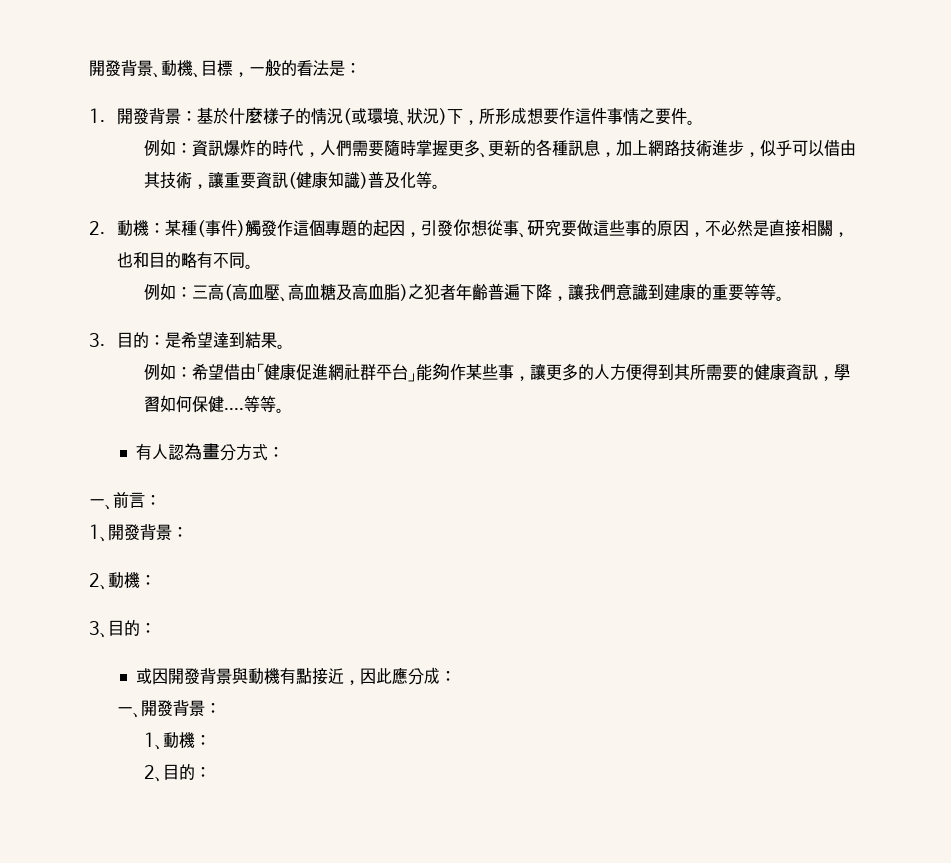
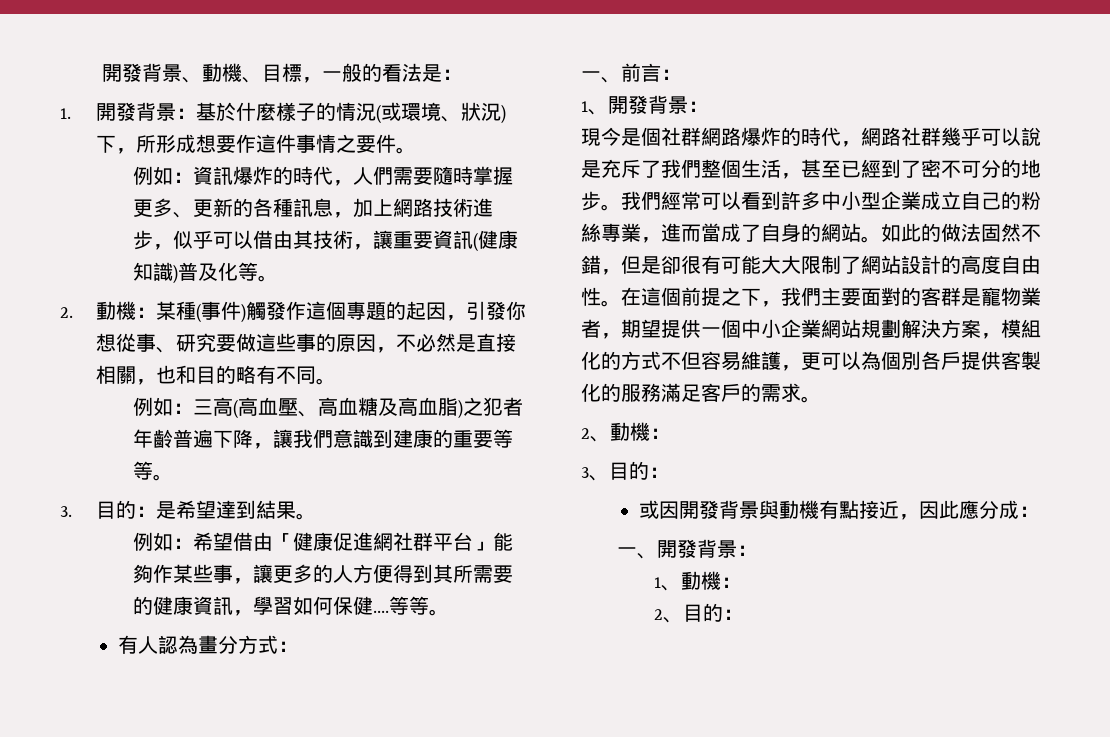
(188, 532) none -> [581,127,1041,147] [581,159,1041,179] [581,191,1041,211] [581,223,1041,243] [581,255,1041,275] [581,287,1041,307] [581,319,1041,339] [581,351,1041,371] [581,383,821,403] // 現今是個社群網路爆炸的時代，網路社群幾乎可以說是充斥了我們整個生活，甚至已經到了密不可分的地步。我們經常可以看到許多中小型企業成立自己的粉絲專業，進而當成了自身的網站。如此的做法固然不錯，但是卻很有可能大大限制了網站設計的高度自由性。在這個前提之下，我們主要面對的客群是寵物業者，期望提供一個中小企業網站規劃解決方案，模組化的方式不但容易維護，更可以為個別各戶提供客製化的服務滿足客戶的需求。

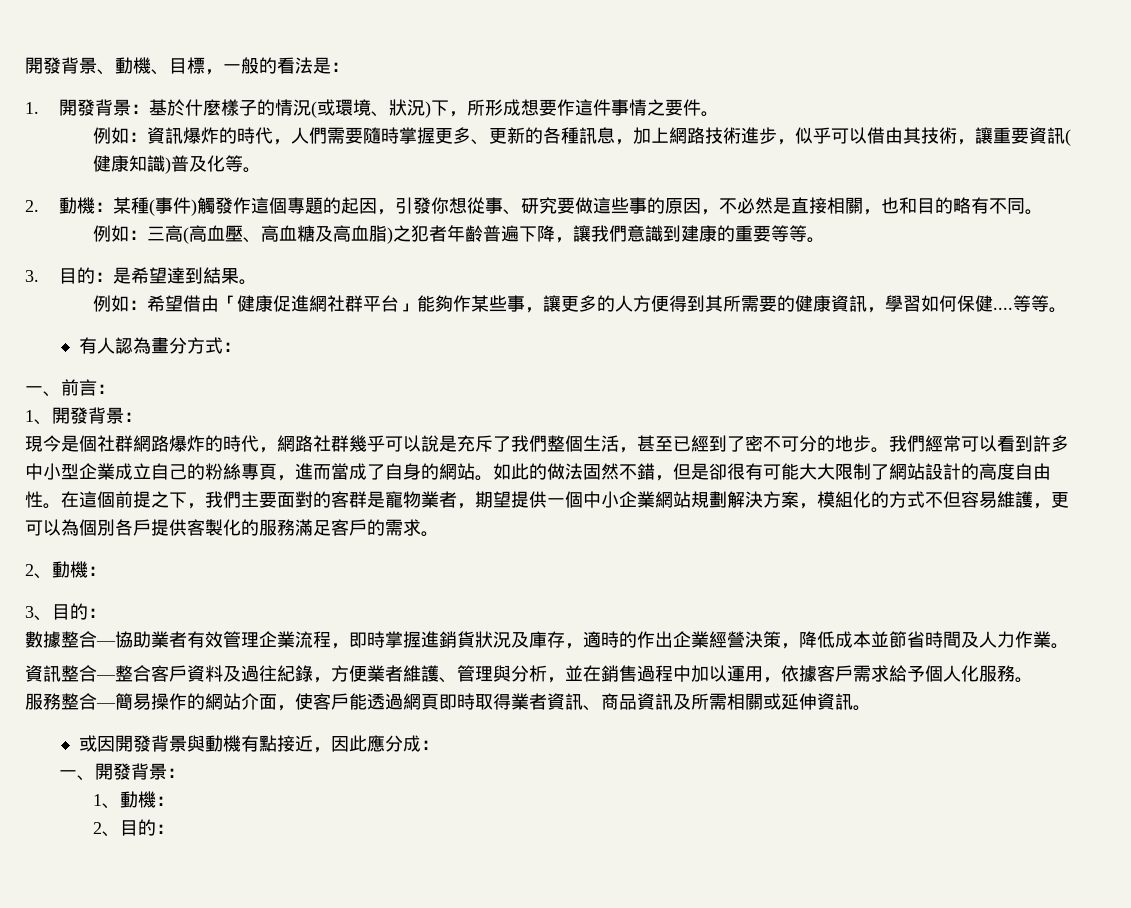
[621,223,641,242] 業 -> [259,463,277,480] 頁
(669, 472) none -> [25,631,1069,649] [25,665,1033,683] [25,693,871,711] // 數據整合—協助業者有效管理企業流程，即時掌握進銷貨狀況及庫存，適時的作出企業經營決策，降低成本並節省時間及人力作業。 // 資訊整合—整合客戶資料及過往紀錄，方便業者維護、管理與分析，並在銷售過程中加以運用，依據客戶需求給予個人化服務。 // 服務整合—簡易操作的網站介面，使客戶能透過網頁即時取得業者資訊、商品資訊及所需相關或延伸資訊。

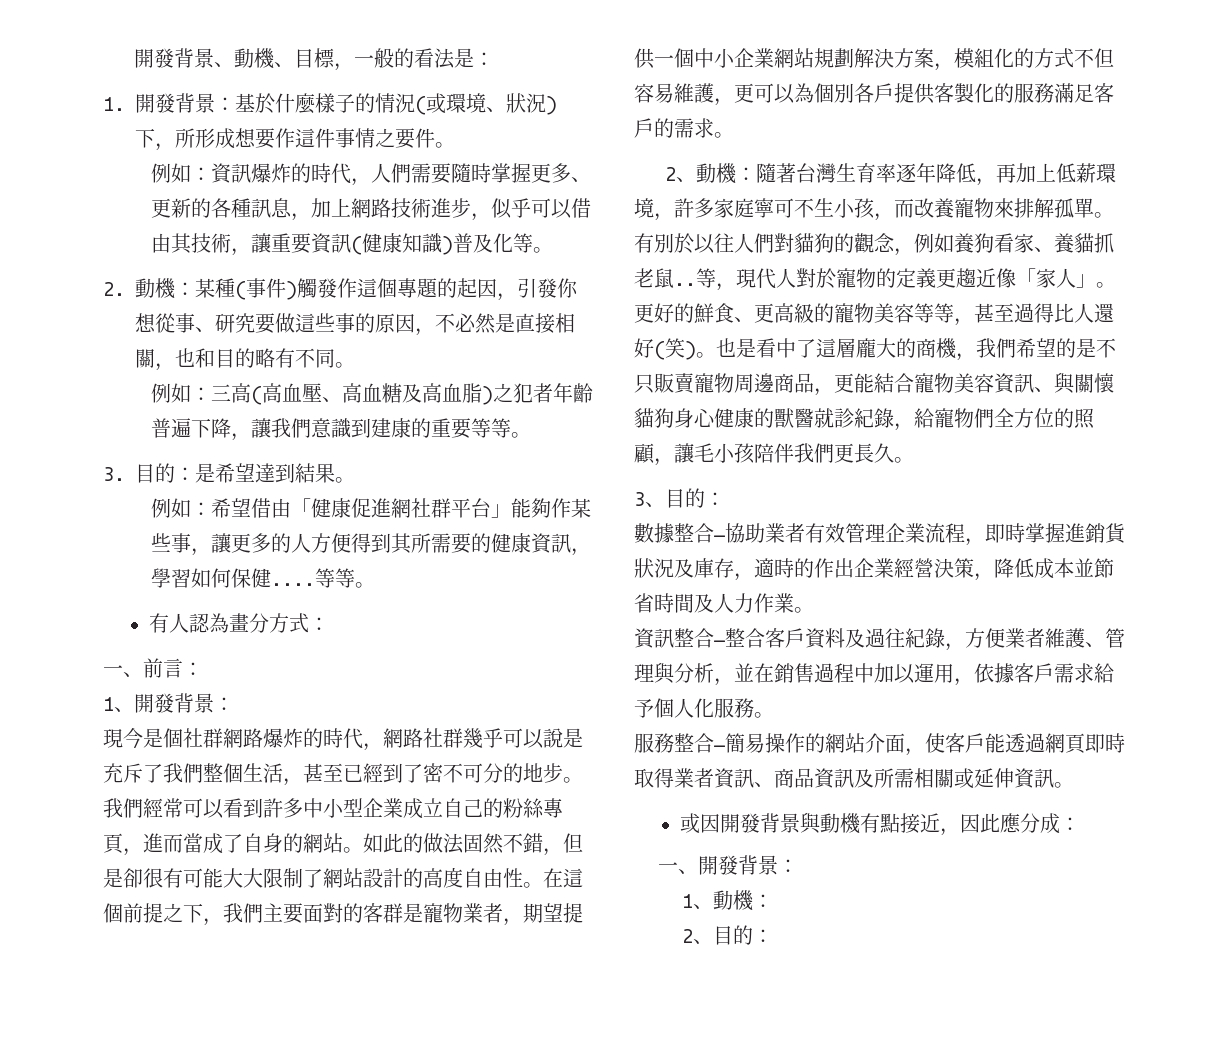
(106, 571) none -> [755,163,1116,186] [634,198,1114,221] [634,233,1114,256] [634,268,1116,291] [634,303,1114,326] [634,338,1116,361] [634,372,1114,396] [634,408,1095,431] [634,443,914,466] 隨著台灣生育率逐年降低，再加上低薪環境，許多家庭寧可不生小孩，而改養寵物來排解孤單。有別於以往人們對貓狗的觀念，例如養狗看家、養貓抓老鼠..等，現代人對於寵物的定義更趨近像「家人」。更好的鮮食、更高級的寵物美容等等，甚至過得比人還好(笑)。也是看中了這層龐大的商機，我們希望的是不只販賣寵物周邊商品，更能結合寵物美容資訊、與關懷貓狗身心健康的獸醫就診紀錄，給寵物們全方位的照顧，讓毛小孩陪伴我們更長久。

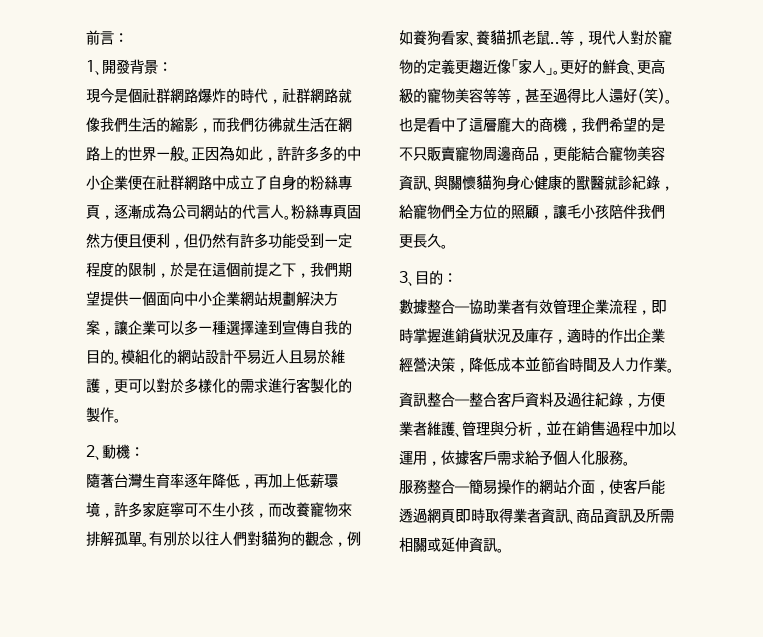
[133,48,494,71] [103,93,557,115] [135,128,455,151] [150,163,591,186] [150,198,591,221] [150,233,553,256] [103,278,578,301] [135,313,575,336] [135,348,355,371] [150,383,593,405] [150,418,531,441] [103,463,355,483] [150,498,591,518] [150,533,591,556] [150,568,375,588] [148,613,329,633] [103,665,143,677] 開發背景、動機、目標，一般的看法是： // 1.開發背景：基於什麼樣子的情況(或環境、狀況)下，所形成想要作這件事情之要件。 // 例如：資訊爆炸的時代，人們需要隨時掌握更多、更新的各種訊息，加上網路技術進步，似乎可以借由其技術，讓重要資訊(健康知識)普及化等。 // 2.動機：某種(事件)觸發作這個專題的起因，引發你想從事、研究要做這些事的原因，不必然是直接相關，也和目的略有不同。 // 例如：三高(高血壓、高血糖及高血脂)之犯者年齡普遍下降，讓我們意識到建康的重要等等。 // 3.目的：是希望達到結果。 // 例如：希望借由「健康促進網社群平台」能夠作某些事，讓更多的人方便得到其所需要的健康資訊，學習如何保健....等等。 // 有人認為畫分方式： // 一、 -> (86, 37) none
[383,728,583,749] [103,763,583,786] [103,798,563,819] [103,833,583,856] [103,867,543,888] 網路社群幾乎可以說是充斥了我們整個生活，甚至已經到了密不可分的地步。我們經常可以看到許多中小型企業成立自己的粉絲專頁，進而當成了自身的網站。如此的做法固然不錯，但是卻很有可能大大限制了網站設計的高度自由性。 -> [282,88,352,103] [86,117,352,133] [86,145,361,162] [86,175,352,190] [86,204,361,220] [86,233,352,249] [86,262,198,278] 社群網路就像我們生活的縮影，而我們彷彿就生活在網路上的世界一般。正因為如此，許許多多的中小企業便在社群網路中成立了自身的粉絲專頁，逐漸成為公司網站的代言人。粉絲專頁固然方便且便利，但仍然有許多功能受到一定程度的限制，於是
[263,903,523,926] 主要面對的客群是寵物業者， -> (338, 269) none
(694, 58) none -> [156,291,184,306] 面向
[954,48,1114,68] [634,83,1114,106] [634,118,714,138] 模組化的方式不但容易維護，更可以為個別各戶提供客製化的服務滿足客戶的需求 -> [114,320,352,336] [86,349,345,365] [86,378,352,394] [86,407,114,422] 讓企業可以多一種選擇達到宣傳自我的目的。模組化的網站設計平易近人且易於維護，更可以對於多樣化的需求進行客製化的製作
(756, 174) none -> (144, 452) //
[679,812,1080,836] [657,855,798,875] [681,890,773,911] [681,925,773,945] // 或因開發背景與動機有點接近，因此應分成： // 一、開發背景： // 1、動機： // 2、目的： -> (504, 550) none

